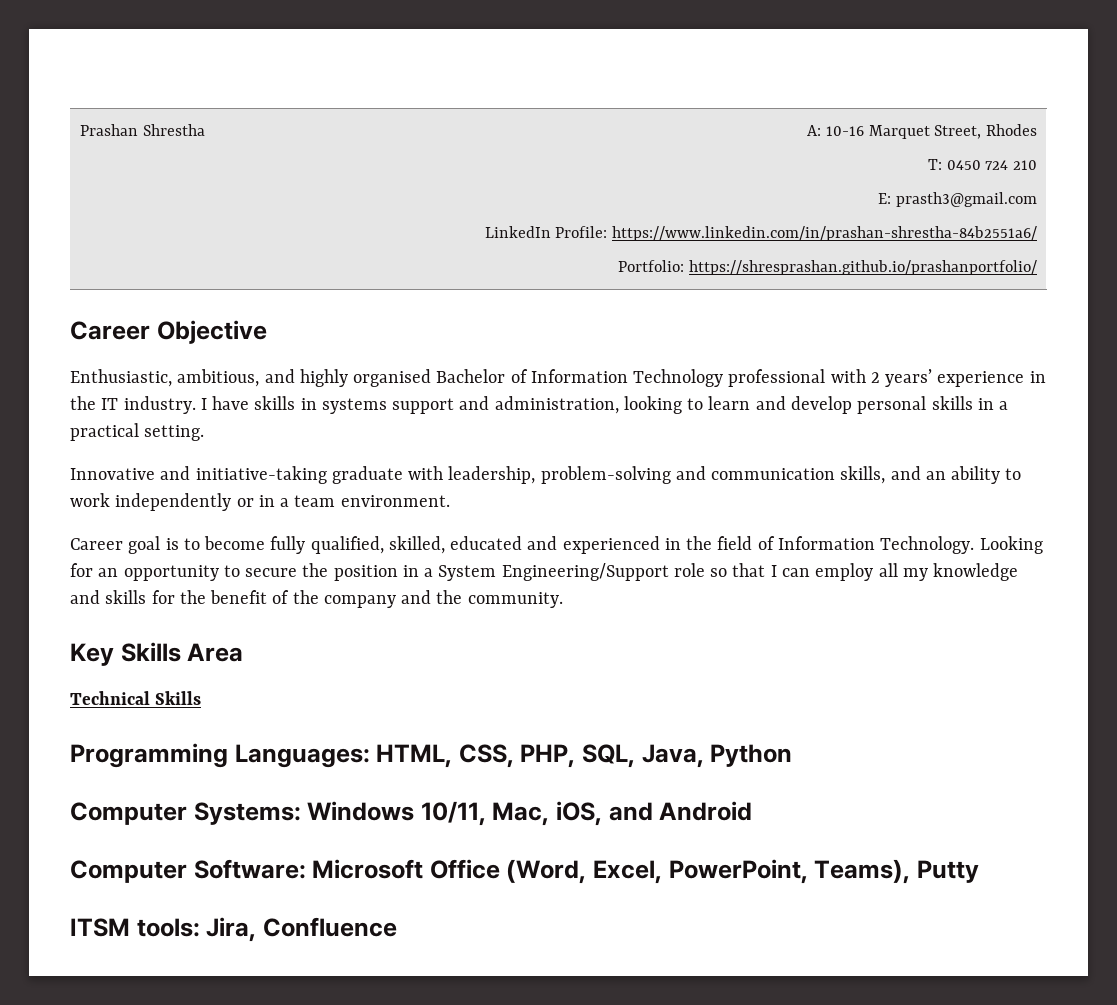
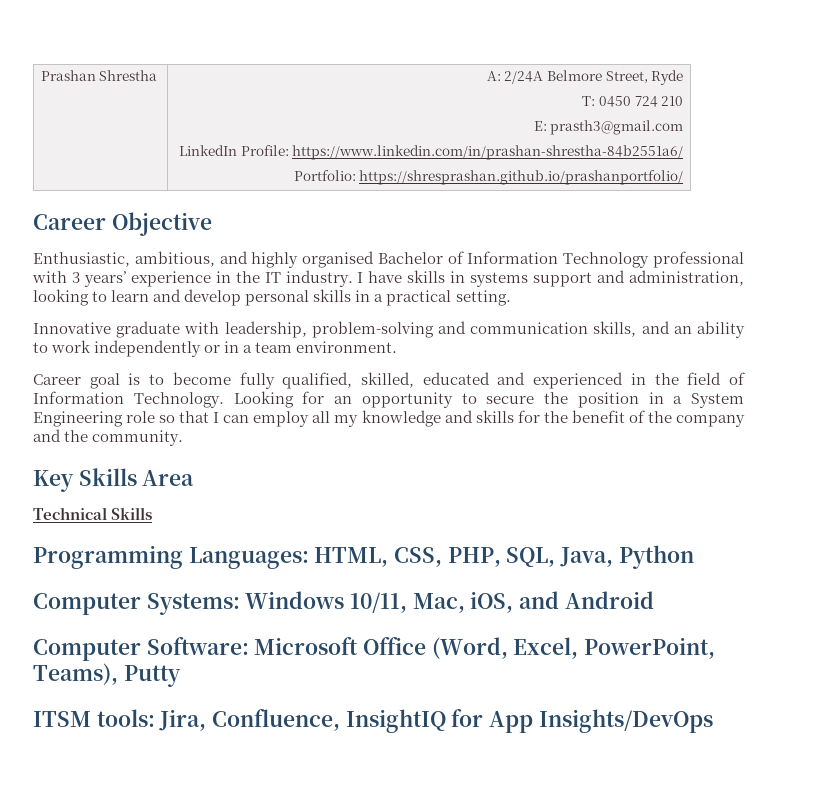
[825,124,1038,139] 10-16 Marquet Street, Rhodes -> [504,70,684,85] 2/24A Belmore Street, Ryde
[870,372,880,383] 2 -> [71,272,80,283] 3
[160,466,327,484] and initiative-taking -> (111, 328) none
[501,563,669,581] Engineering/Support -> [33,411,123,427] Engineering
[262,917,397,937] Confluence -> [212,709,713,733] Confluence, InsightIQ for App Insights/DevOps

